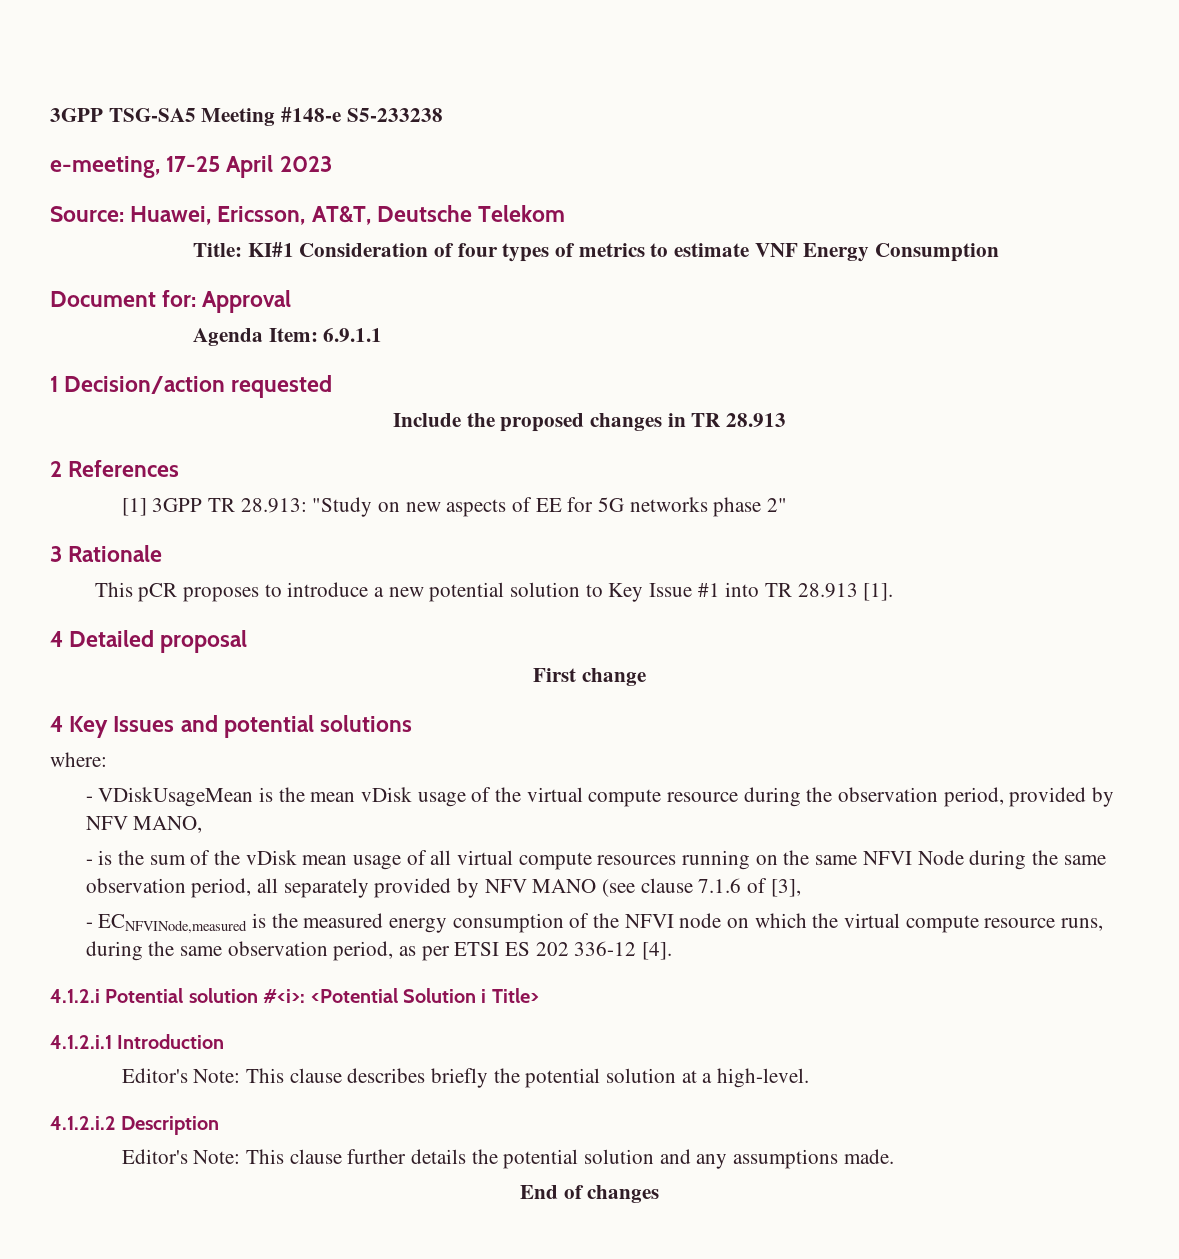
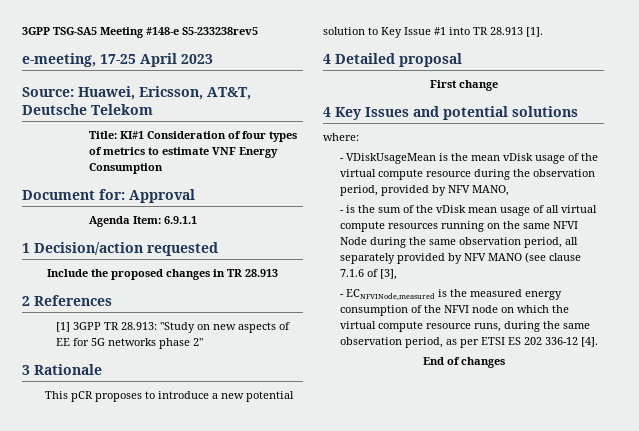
[346,108,443,122] S5-233238 -> [182,27,258,35] S5-233238rev5
[50,988,539,1003] [50,1034,225,1049] [121,1068,809,1088] [50,1116,220,1135] [121,1149,894,1169] // 4.1.2.i Potential solution #<i>: <Potential Solution i Title> // 4.1.2.i.1 Introduction // Editor's Note: This clause describes briefly the potential solution at a high-level. // 4.1.2.i.2 Description // Editor's Note: This clause further details the potential solution and any assumptions made. -> (598, 342) none

